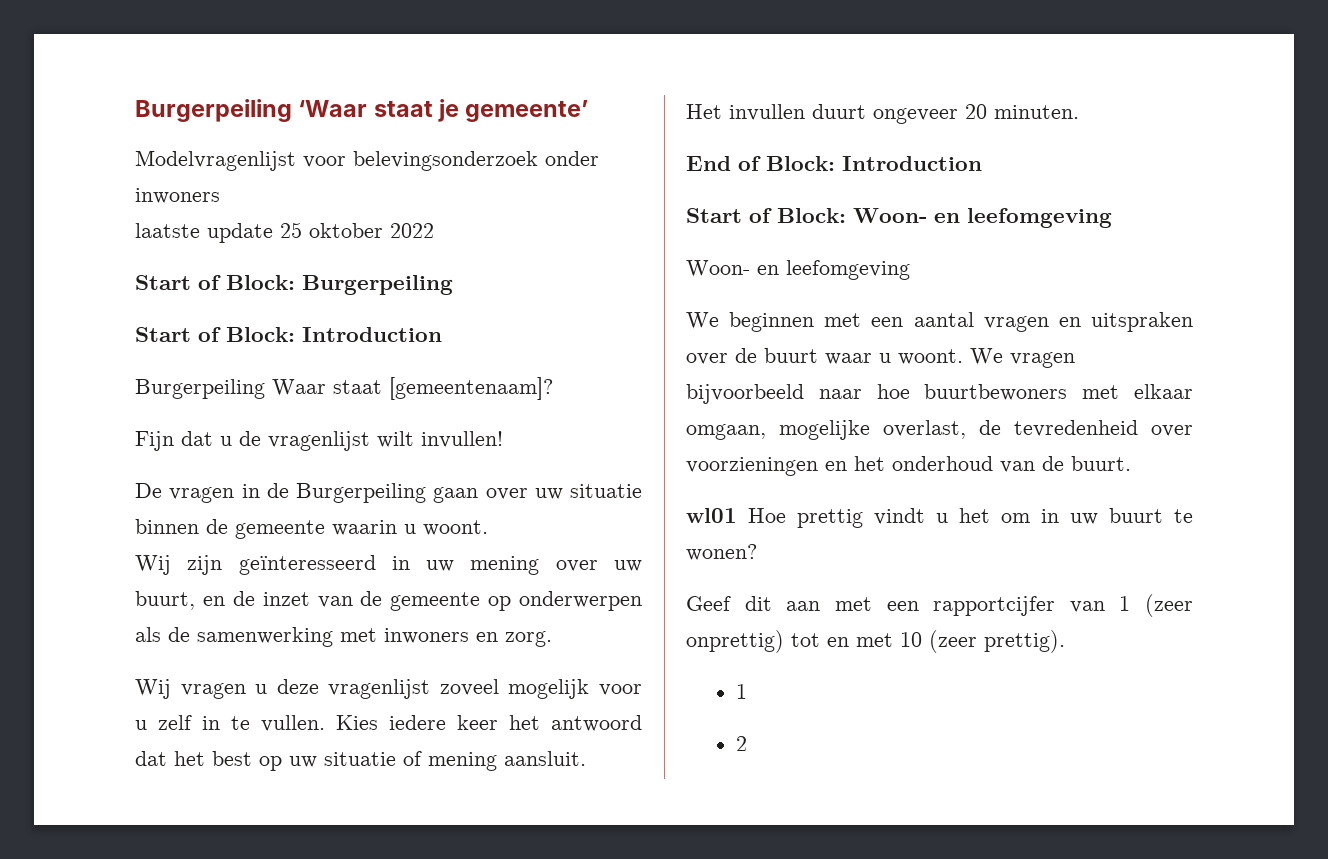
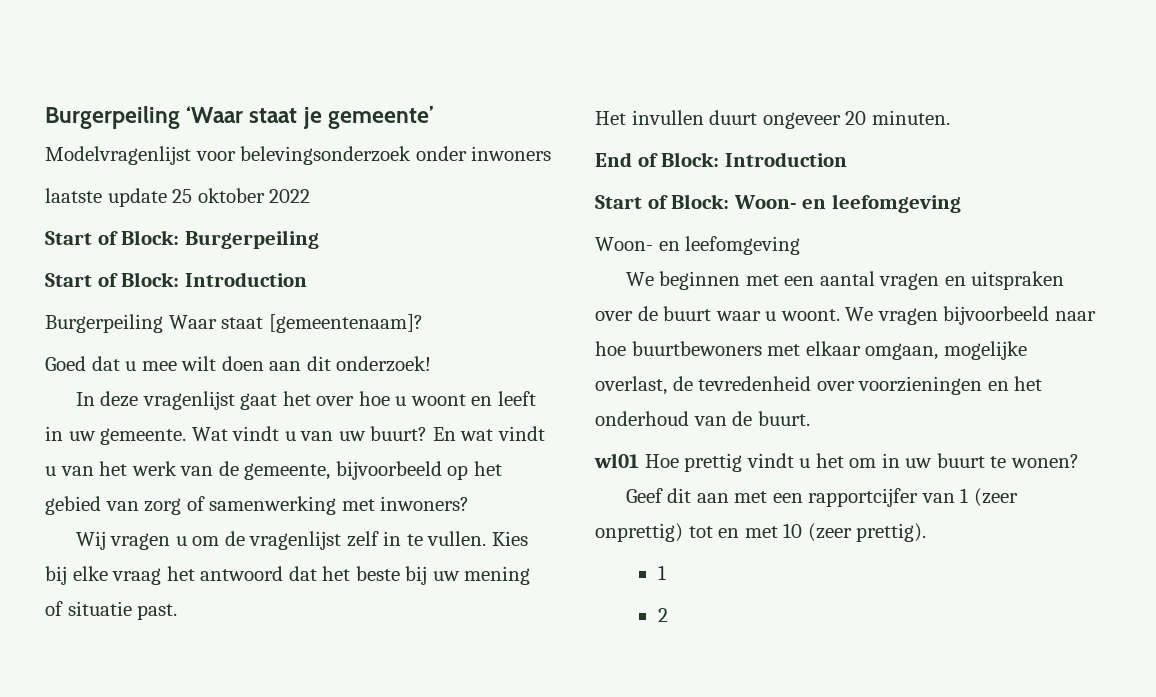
[135,431,174,451] Fijn -> [45,356,86,371] Goed
[239,431,503,451] [135,483,642,503] [135,519,488,539] [135,555,642,575] [135,591,642,611] [135,627,552,647] [135,679,642,699] [135,720,147,730] de vragenlijst wilt invullen! // De vragen in de Burgerpeiling gaan over uw situatie binnen de gemeente waarin u woont. // Wij zijn geïnteresseerd in uw mening over uw buurt, en de inzet van de gemeente op onderwerpen als de samenwerking met inwoners en zorg. // Wij vragen u deze vragenlijst zoveel mogelijk voor u -> [141,356,432,372] [75,391,537,410] [45,426,545,445] [45,461,502,480] [45,496,470,515] [75,531,342,550] mee wilt doen aan dit onderzoek! // In deze vragenlijst gaat het over hoe u woont en leeft in uw gemeente. Wat vindt u van uw buurt? En wat vindt u van het werk van de gemeente, bijvoorbeeld op het gebied van zorg of samenwerking met inwoners? // Wij vragen u om de vragenlijst
[389,715,498,730] iedere keer -> [45,566,162,585] bij elke vraag
[212,751,586,771] best op uw situatie of mening aansluit. -> [355,566,531,585] [45,601,178,620] beste bij uw mening of situatie past.

